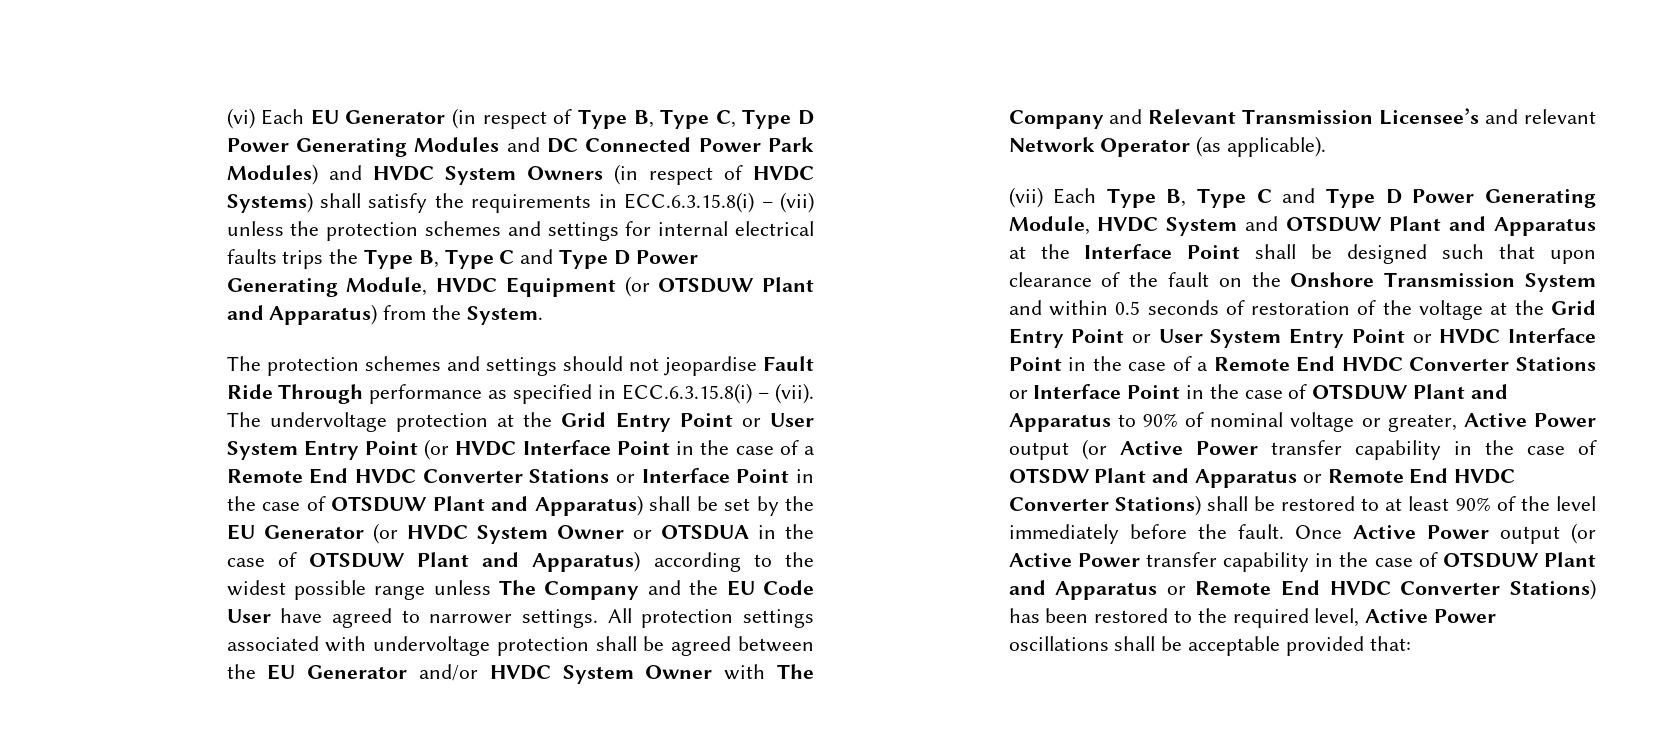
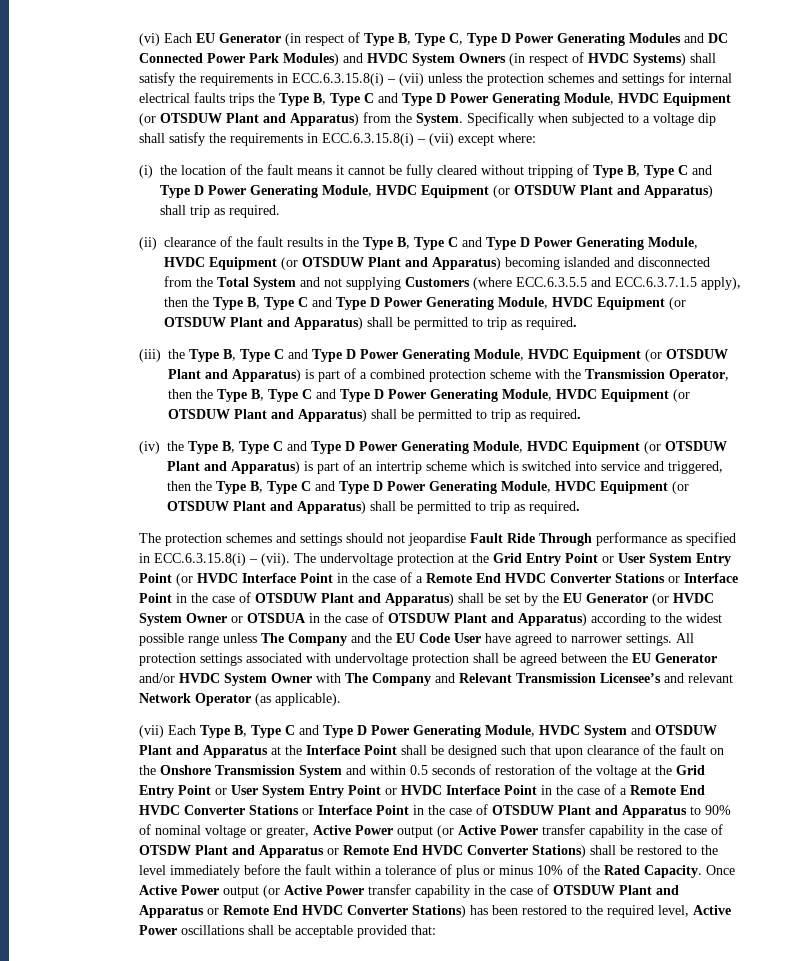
(543, 315) none -> [466,112,716,126] [138,132,536,146] [138,164,712,178] [159,185,713,198] [159,205,280,218] [138,236,698,250] [163,257,710,270] [163,276,741,290] [163,297,686,310] [163,317,577,330] [138,349,728,362] [167,368,729,382] [167,389,690,402] [167,409,581,422] [138,441,727,454] [166,460,723,474] [166,481,689,494] [166,501,580,514] Specifically when subjected to a voltage dip shall satisfy the requirements in ECC.6.3.15.8(i) – (vii) except where: // (i) the location of the fault means it cannot be fully cleared without tripping of Type B, Type C and Type D Power Generating Module, HVDC Equipment (or OTSDUW Plant and Apparatus) shall trip as required. // (ii) clearance of the fault results in the Type B, Type C and Type D Power Generating Module, HVDC Equipment (or OTSDUW Plant and Apparatus) becoming islanded and disconnected from the Total System and not supplying Customers (where ECC.6.3.5.5 and ECC.6.3.7.1.5 apply), then the Type B, Type C and Type D Power Generating Module, HVDC Equipment (or OTSDUW Plant and Apparatus) shall be permitted to trip as required. // (iii) the Type B, Type C and Type D Power Generating Module, HVDC Equipment (or OTSDUW Plant and Apparatus) is part of a combined protection scheme with the Transmission Operator, then the Type B, Type C and Type D Power Generating Module, HVDC Equipment (or OTSDUW Plant and Apparatus) shall be permitted to trip as required. // (iv) the Type B, Type C and Type D Power Generating Module, HVDC Equipment (or OTSDUW Plant and Apparatus) is part of an intertrip scheme which is switched into service and triggered, then the Type B, Type C and Type D Power Generating Module, HVDC Equipment (or OTSDUW Plant and Apparatus) shall be permitted to trip as required.
[1385,496,1516,511] at least 90% of -> (697, 850) none
[1237,524,1284,539] fault. -> [304,864,702,878] fault within a tolerance of plus or minus 10% of the Rated Capacity.

